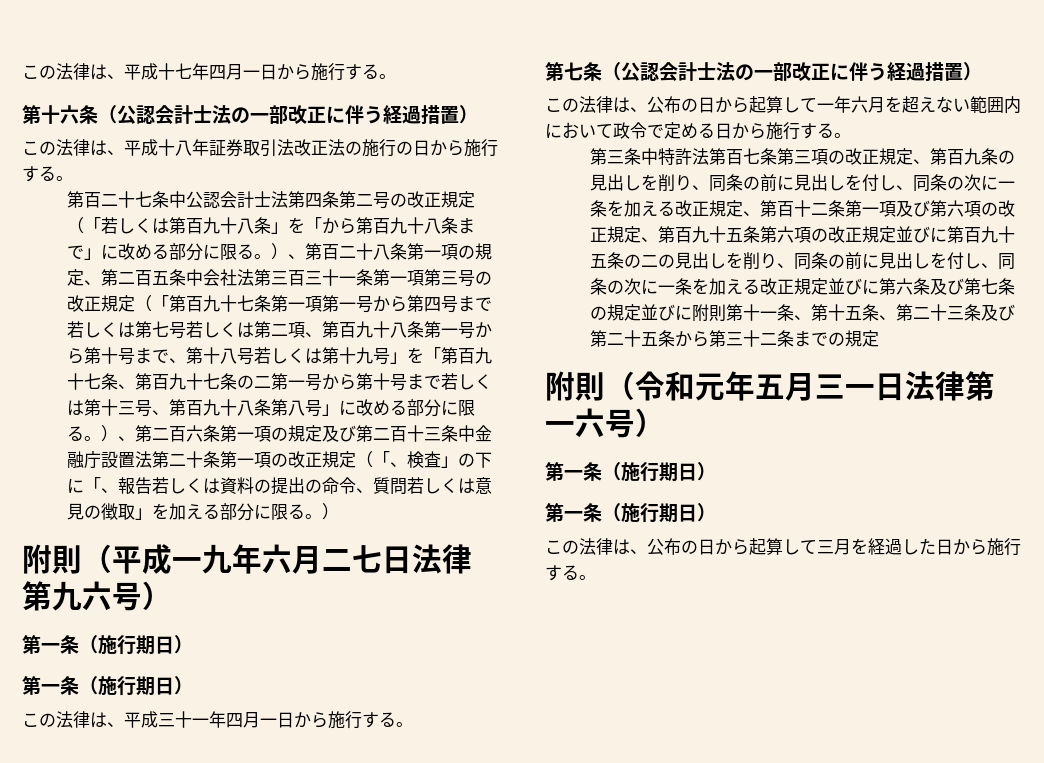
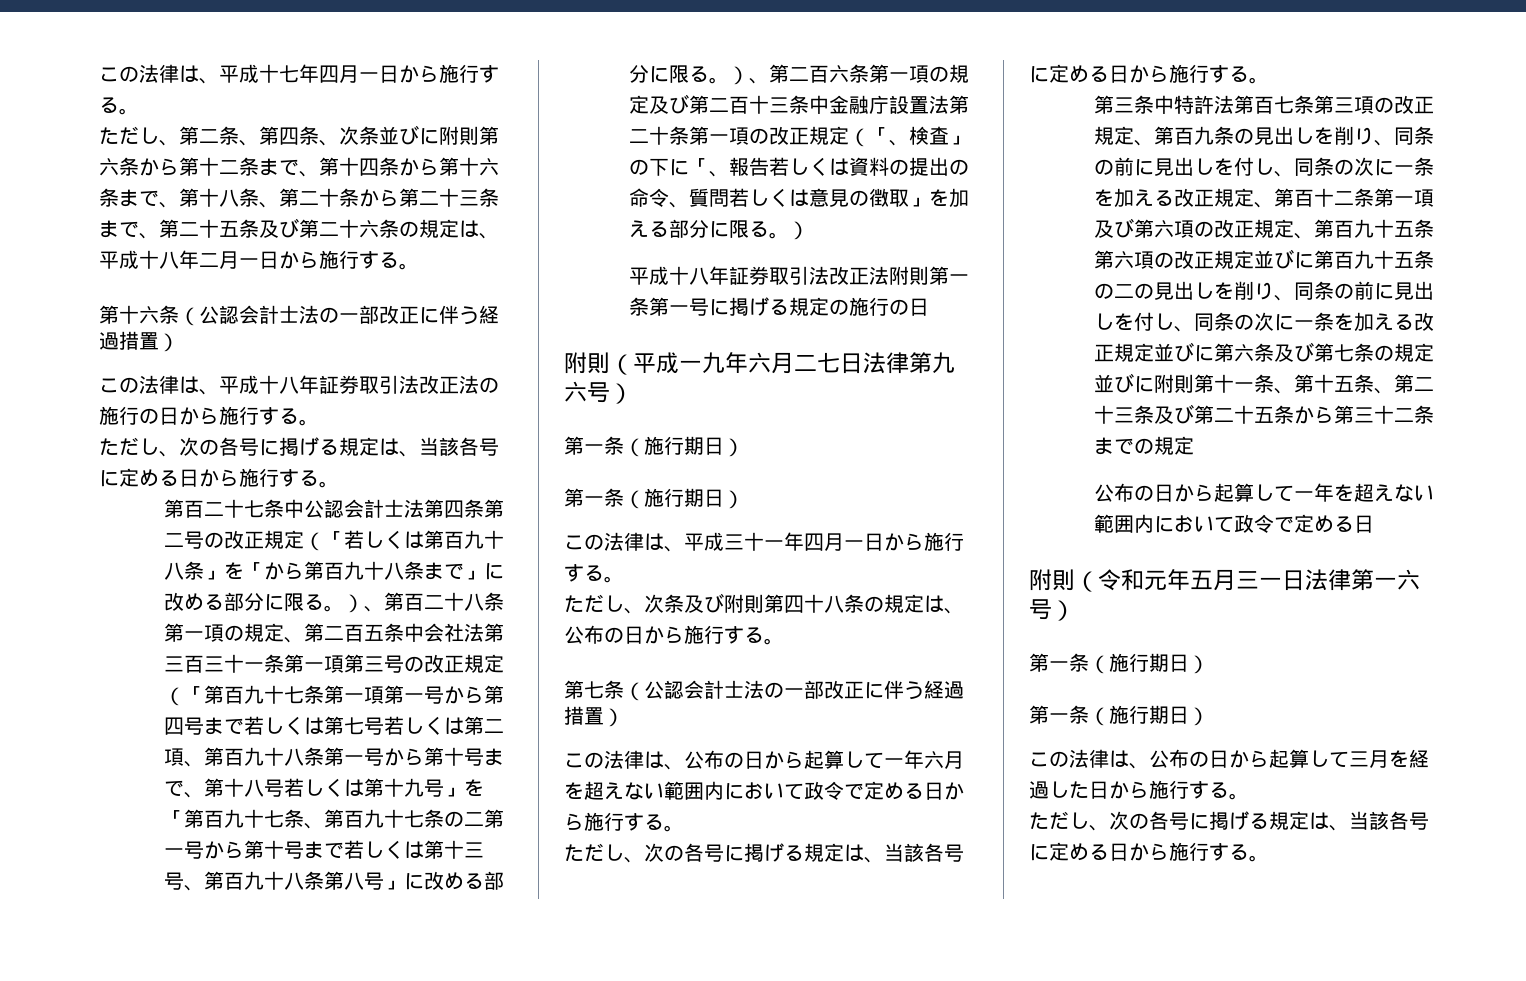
(396, 76) none -> [99,125,499,146] [99,157,499,177] [99,188,499,208] [99,218,499,239] [99,250,419,270] // ただし、第二条、第四条、次条並びに附則第六条から第十二条まで、第十四条から第十六条まで、第十八条、第二十条から第二十三条まで、第二十五条及び第二十六条の規定は、平成十八年二月一日から施行する。
(73, 178) none -> [99,437,499,457] [99,468,339,488] // ただし、次の各号に掲げる規定は、当該各号に定める日から施行する。
(340, 511) none -> [629,266,970,285] [629,297,930,316] // 平成十八年証券取引法改正法附則第一条第一号に掲げる規定の施行の日
(413, 724) none -> [564,593,964,614] [564,625,784,645] // ただし、次条及び附則第四十八条の規定は、公布の日から施行する。
(851, 135) none -> [564,843,964,863] [1029,64,1269,84] // ただし、次の各号に掲げる規定は、当該各号に定める日から施行する。
(880, 338) none -> [1094,483,1435,502] [1094,514,1375,533] // 公布の日から起算して一年を超えない範囲内において政令で定める日
(596, 577) none -> [1029,811,1429,831] [1029,842,1269,862] // ただし、次の各号に掲げる規定は、当該各号に定める日から施行する。

